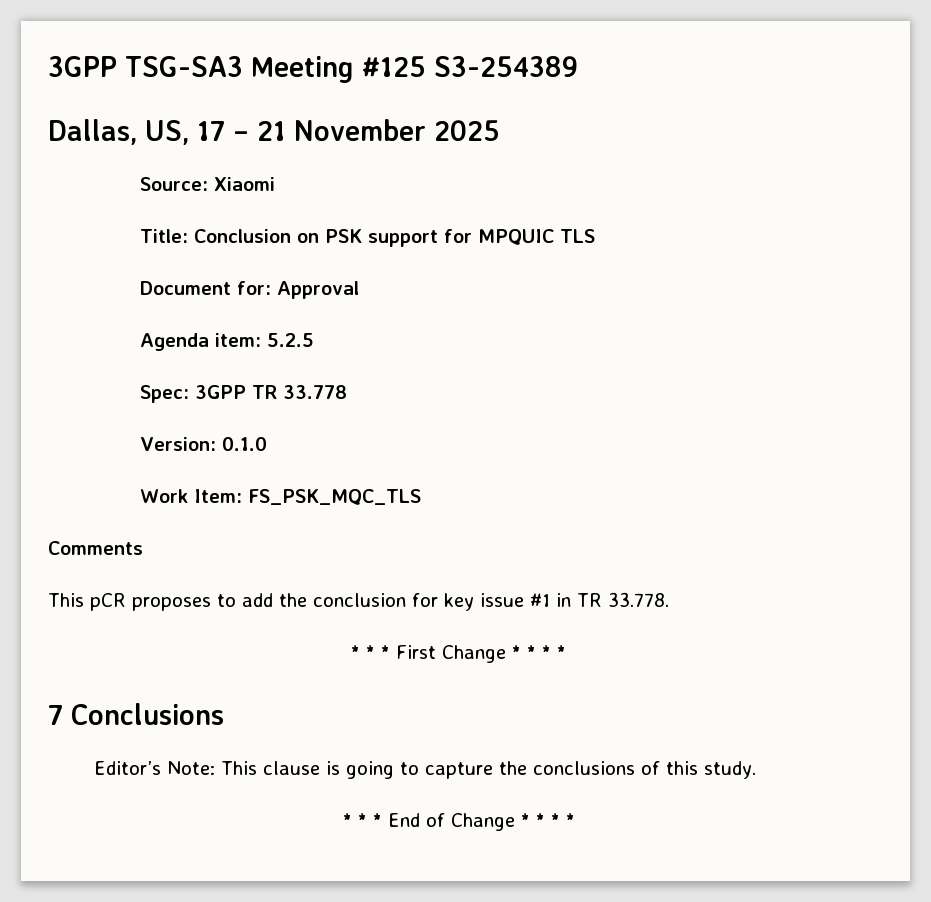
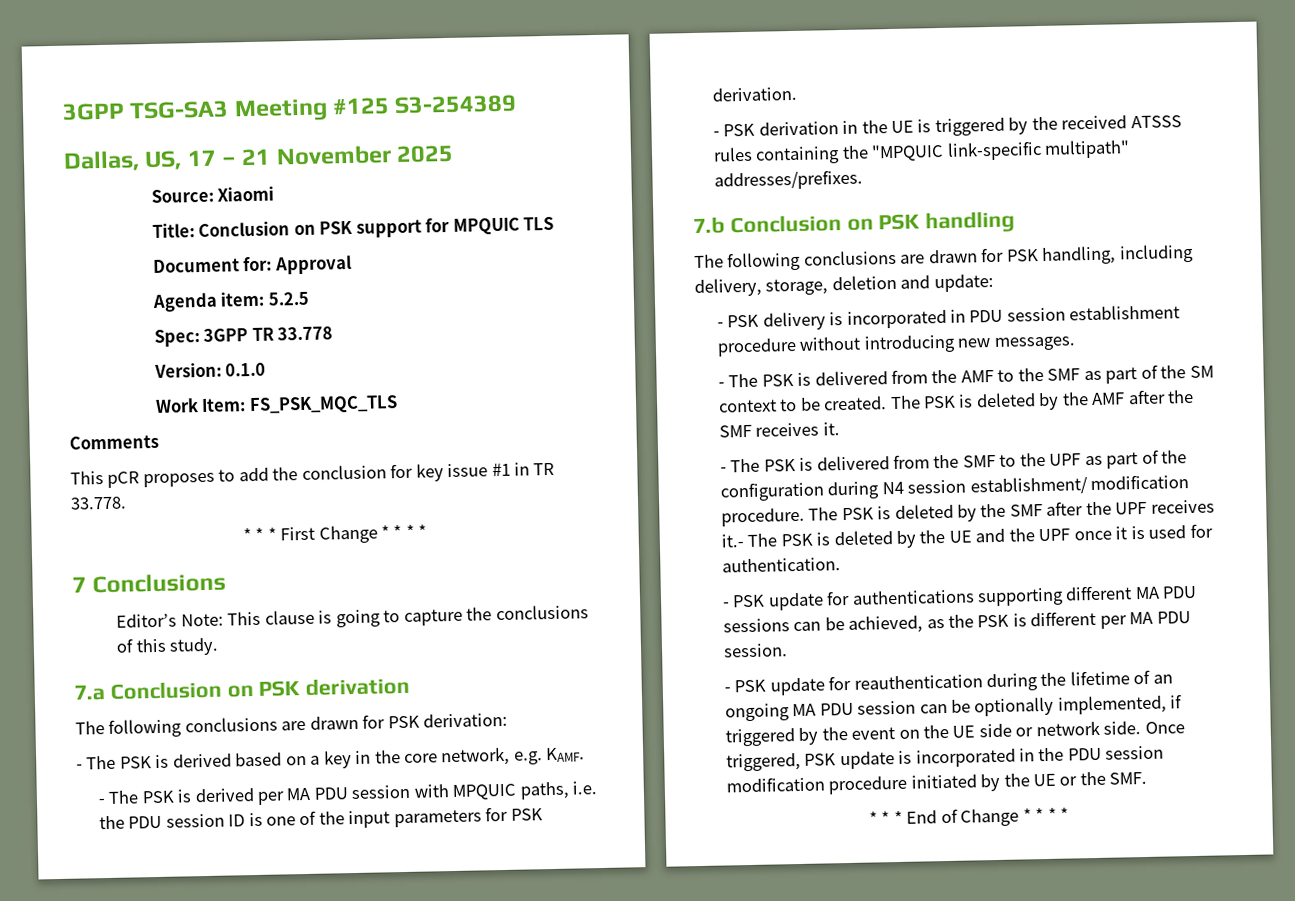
(756, 770) none -> [74,676,411,701] [75,712,509,738] [76,746,586,770] [97,781,598,805] [98,806,543,830] [711,86,797,102] [712,115,1182,137] [712,139,1130,165] [713,169,863,191] [693,210,1016,235] [694,243,1194,272] [694,273,994,298] [716,304,1181,331] [716,334,1076,357] [717,364,1214,388] [718,389,1195,413] [718,422,840,438] [719,449,1188,473] [719,474,1189,502] [720,499,1215,527] [720,523,1213,548] [721,557,841,573] [722,585,1198,611] [722,610,1191,634] [722,643,788,658] [723,669,1173,696] [724,694,1183,722] [724,720,1185,747] [725,745,1165,772] [725,771,1148,795] // 7.a Conclusion on PSK derivation // The following conclusions are drawn for PSK derivation: // - The PSK is derived based on a key in the core network, e.g. KAMF. // - The PSK is derived per MA PDU session with MPQUIC paths, i.e. the PDU session ID is one of the input parameters for PSK derivation. // - PSK derivation in the UE is triggered by the received ATSSS rules containing the "MPQUIC link-specific multipath" addresses/prefixes. // 7.b Conclusion on PSK handling // The following conclusions are drawn for PSK handling, including delivery, storage, deletion and update: // - PSK delivery is incorporated in PDU session establishment procedure without introducing new messages. // - The PSK is delivered from the AMF to the SMF as part of the SM context to be created. The PSK is deleted by the AMF after the SMF receives it. // - The PSK is delivered from the SMF to the UPF as part of the configuration during N4 session establishment/ modification procedure. The PSK is deleted by the SMF after the UPF receives it.- The PSK is deleted by the UE and the UPF once it is used for authentication. // - PSK update for authentications supporting different MA PDU sessions can be achieved, as the PSK is different per MA PDU session. // - PSK update for reauthentication during the lifetime of an ongoing MA PDU session can be optionally implemented, if triggered by the event on the UE side or network side. Once triggered, PSK update is incorporated in the PDU session modification procedure initiated by the UE or the SMF.

